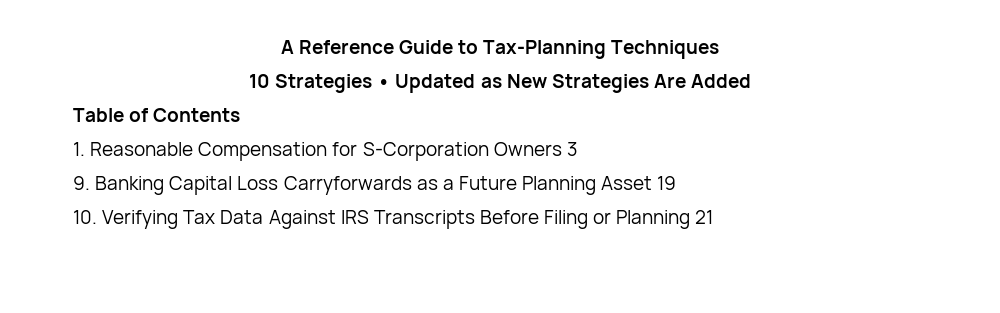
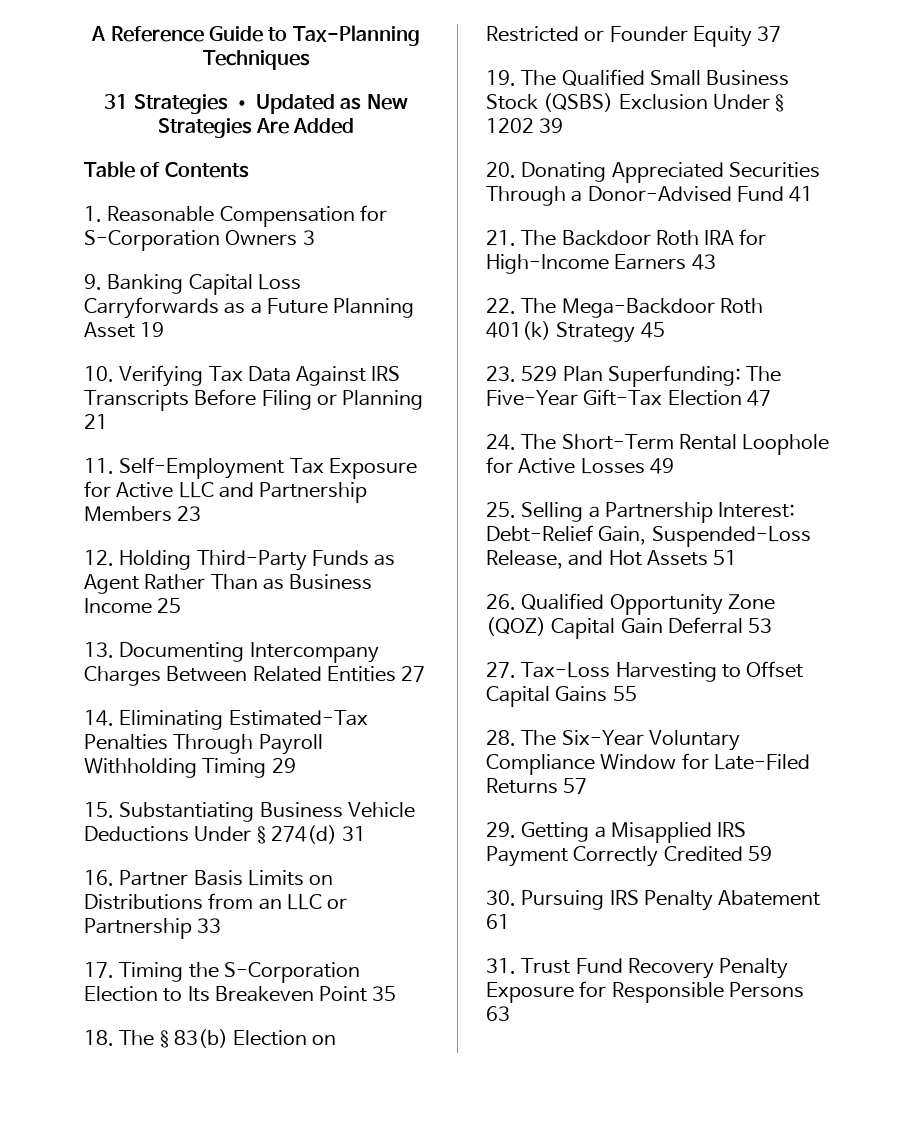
[248,74,270,88] 10 -> [104,94,129,109] 31
(714, 217) none -> [84,457,417,479] [84,481,368,503] [84,506,202,522] [84,550,396,571] [84,574,373,594] [84,598,182,614] [84,642,379,663] [84,666,426,686] [84,710,368,730] [84,734,323,755] [84,758,296,778] [84,802,415,822] [84,825,367,844] [84,870,334,886] [84,893,348,910] [84,918,222,939] [84,962,360,983] [84,986,397,1002] [84,1029,337,1048] [486,26,782,47] [486,69,790,86] [486,93,785,112] [486,118,564,133] [486,162,820,183] [486,186,814,206] [486,229,767,246] [486,254,716,274] [486,298,763,318] [486,321,665,343] [486,365,782,387] [486,389,771,406] [486,434,830,455] [486,457,674,474] [486,502,796,523] [486,525,811,547] [486,550,738,569] [486,593,775,615] [486,617,773,639] [486,661,804,682] [486,686,637,707] [486,730,740,751] [486,753,810,775] [486,778,588,794] [486,822,747,843] [486,846,772,867] [486,890,821,911] [486,914,510,929] [486,958,789,979] [486,981,804,1003] [486,1006,510,1021] // 11. Self-Employment Tax Exposure for Active LLC and Partnership Members 23 // 12. Holding Third-Party Funds as Agent Rather Than as Business Income 25 // 13. Documenting Intercompany Charges Between Related Entities 27 // 14. Eliminating Estimated-Tax Penalties Through Payroll Withholding Timing 29 // 15. Substantiating Business Vehicle Deductions Under § 274(d) 31 // 16. Partner Basis Limits on Distributions from an LLC or Partnership 33 // 17. Timing the S-Corporation Election to Its Breakeven Point 35 // 18. The § 83(b) Election on Restricted or Founder Equity 37 // 19. The Qualified Small Business Stock (QSBS) Exclusion Under § 1202 39 // 20. Donating Appreciated Securities Through a Donor-Advised Fund 41 // 21. The Backdoor Roth IRA for High-Income Earners 43 // 22. The Mega-Backdoor Roth 401(k) Strategy 45 // 23. 529 Plan Superfunding: The Five-Year Gift-Tax Election 47 // 24. The Short-Term Rental Loophole for Active Losses 49 // 25. Selling a Partnership Interest: Debt-Relief Gain, Suspended-Loss Release, and Hot Assets 51 // 26. Qualified Opportunity Zone (QOZ) Capital Gain Deferral 53 // 27. Tax-Loss Harvesting to Offset Capital Gains 55 // 28. The Six-Year Voluntary Compliance Window for Late-Filed Returns 57 // 29. Getting a Misapplied IRS Payment Correctly Credited 59 // 30. Pursuing IRS Penalty Abatement 61 // 31. Trust Fund Recovery Penalty Exposure for Responsible Persons 63

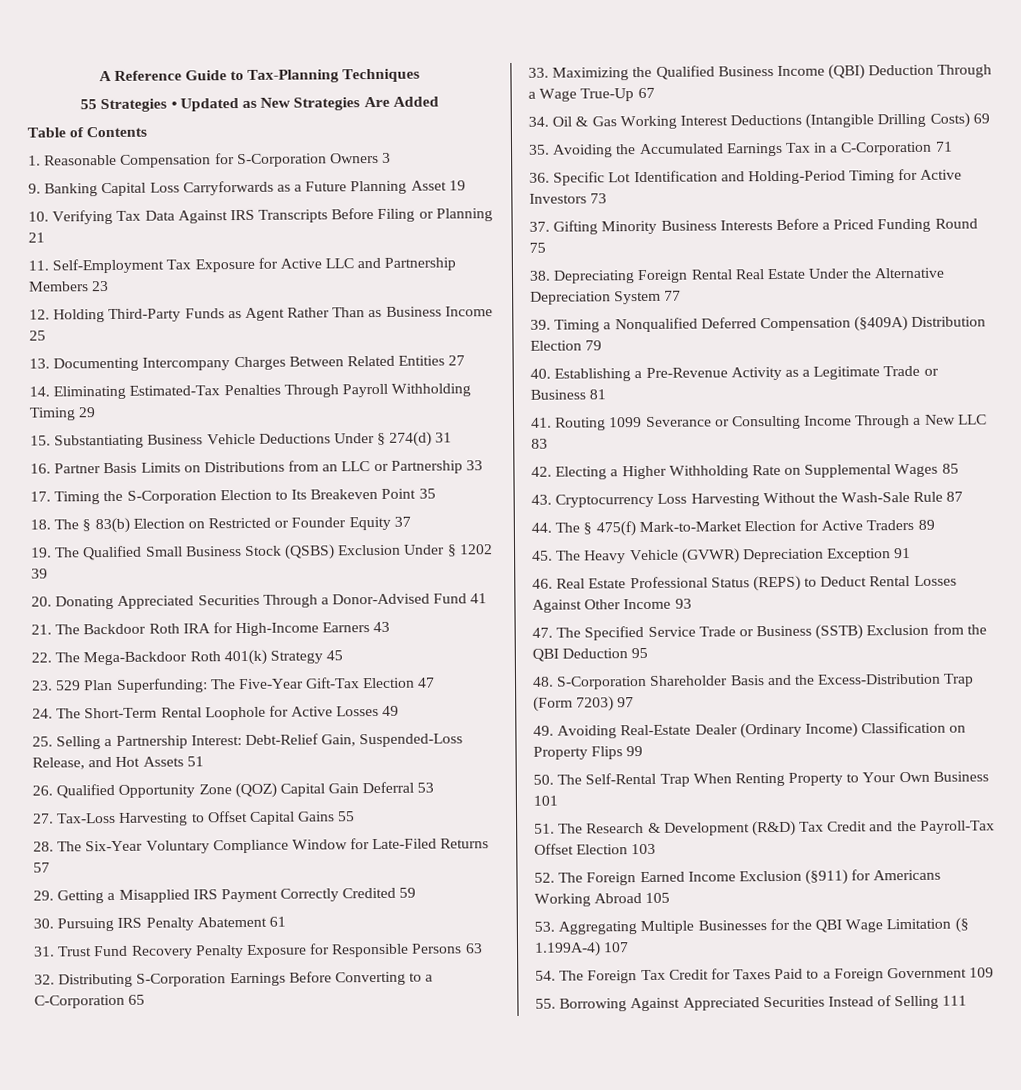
[104,94,129,109] 31 -> [80,99,98,110] 55
(510, 1013) none -> [34,971,434,988] [34,994,146,1009] [528,64,993,81] [528,87,655,102] [528,112,990,130] [528,141,953,158] [529,168,963,186] [529,193,608,204] [529,218,978,235] [529,242,546,253] [529,267,946,284] [530,290,682,305] [530,316,987,333] [530,340,603,351] [530,365,939,382] [530,389,607,400] [531,414,987,431] [531,438,548,449] [531,463,959,480] [531,491,964,508] [531,519,935,537] [532,547,912,564] [532,575,957,592] [532,598,692,613] [532,623,987,641] [532,647,649,662] [532,673,975,690] [533,696,635,712] [533,721,967,739] [533,746,644,760] [533,771,989,787] [533,795,558,806] [534,820,995,837] [534,843,657,855] [534,869,942,886] [534,892,671,907] [534,917,969,935] [534,941,630,957] [535,967,995,984] [535,995,968,1012] // 32. Distributing S-Corporation Earnings Before Converting to a C-Corporation 65 // 33. Maximizing the Qualified Business Income (QBI) Deduction Through a Wage True-Up 67 // 34. Oil & Gas Working Interest Deductions (Intangible Drilling Costs) 69 // 35. Avoiding the Accumulated Earnings Tax in a C-Corporation 71 // 36. Specific Lot Identification and Holding-Period Timing for Active Investors 73 // 37. Gifting Minority Business Interests Before a Priced Funding Round 75 // 38. Depreciating Foreign Rental Real Estate Under the Alternative Depreciation System 77 // 39. Timing a Nonqualified Deferred Compensation (§409A) Distribution Election 79 // 40. Establishing a Pre-Revenue Activity as a Legitimate Trade or Business 81 // 41. Routing 1099 Severance or Consulting Income Through a New LLC 83 // 42. Electing a Higher Withholding Rate on Supplemental Wages 85 // 43. Cryptocurrency Loss Harvesting Without the Wash-Sale Rule 87 // 44. The § 475(f) Mark-to-Market Election for Active Traders 89 // 45. The Heavy Vehicle (GVWR) Depreciation Exception 91 // 46. Real Estate Professional Status (REPS) to Deduct Rental Losses Against Other Income 93 // 47. The Specified Service Trade or Business (SSTB) Exclusion from the QBI Deduction 95 // 48. S-Corporation Shareholder Basis and the Excess-Distribution Trap (Form 7203) 97 // 49. Avoiding Real-Estate Dealer (Ordinary Income) Classification on Property Flips 99 // 50. The Self-Rental Trap When Renting Property to Your Own Business 101 // 51. The Research & Development (R&D) Tax Credit and the Payroll-Tax Offset Election 103 // 52. The Foreign Earned Income Exclusion (§911) for Americans Working Abroad 105 // 53. Aggregating Multiple Businesses for the QBI Wage Limitation (§ 1.199A-4) 107 // 54. The Foreign Tax Credit for Taxes Paid to a Foreign Government 109 // 55. Borrowing Against Appreciated Securities Instead of Selling 111

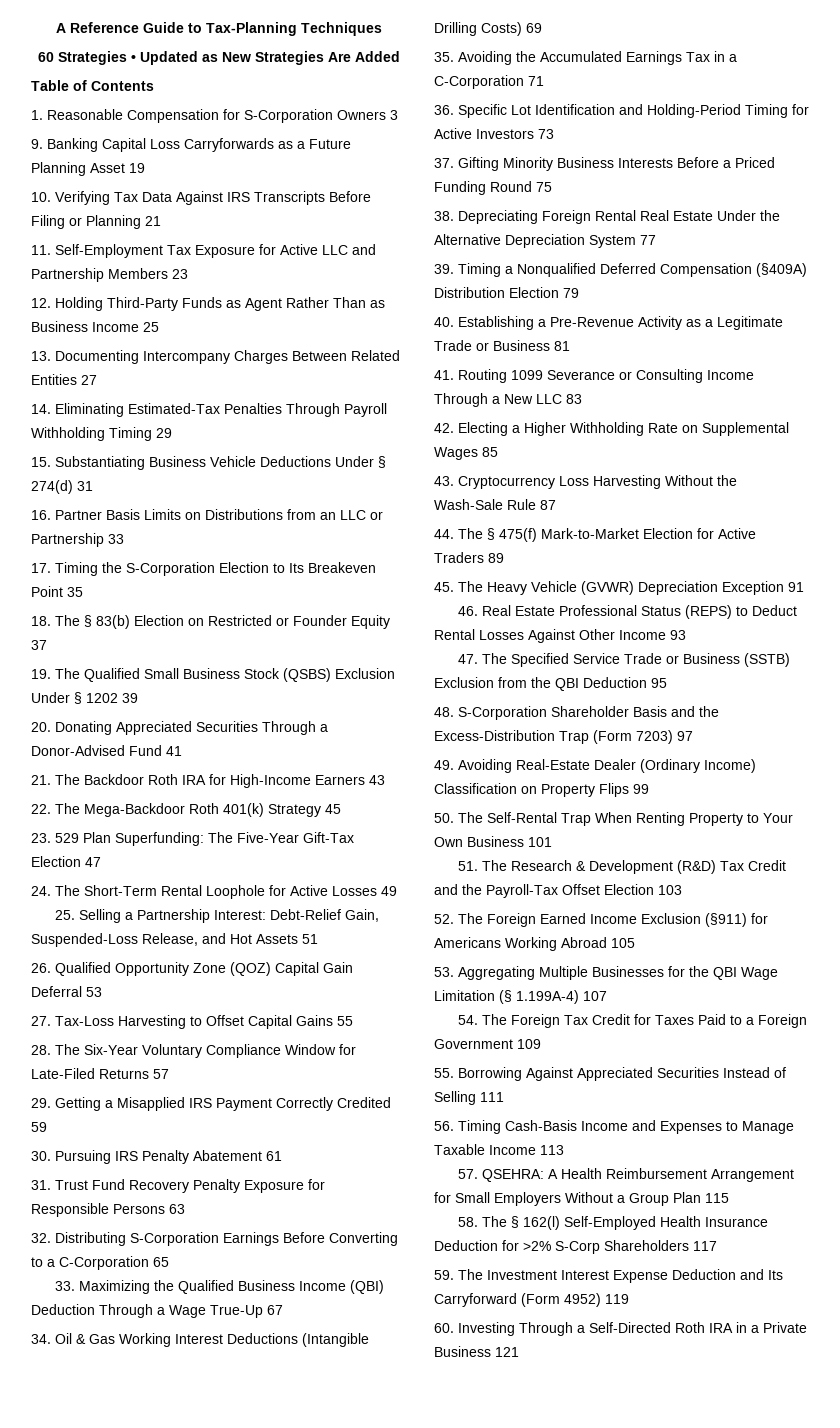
[80,99,98,110] 55 -> [37,52,54,62] 60
(968, 1000) none -> [434,1120,794,1134] [434,1144,564,1155] [457,1168,794,1182] [434,1192,729,1206] [457,1216,768,1230] [434,1240,717,1254] [434,1269,783,1283] [434,1293,629,1307] [434,1322,807,1336] [434,1346,519,1357] // 56. Timing Cash-Basis Income and Expenses to Manage Taxable Income 113 // 57. QSEHRA: A Health Reimbursement Arrangement for Small Employers Without a Group Plan 115 // 58. The § 162(l) Self-Employed Health Insurance Deduction for >2% S-Corp Shareholders 117 // 59. The Investment Interest Expense Deduction and Its Carryforward (Form 4952) 119 // 60. Investing Through a Self-Directed Roth IRA in a Private Business 121

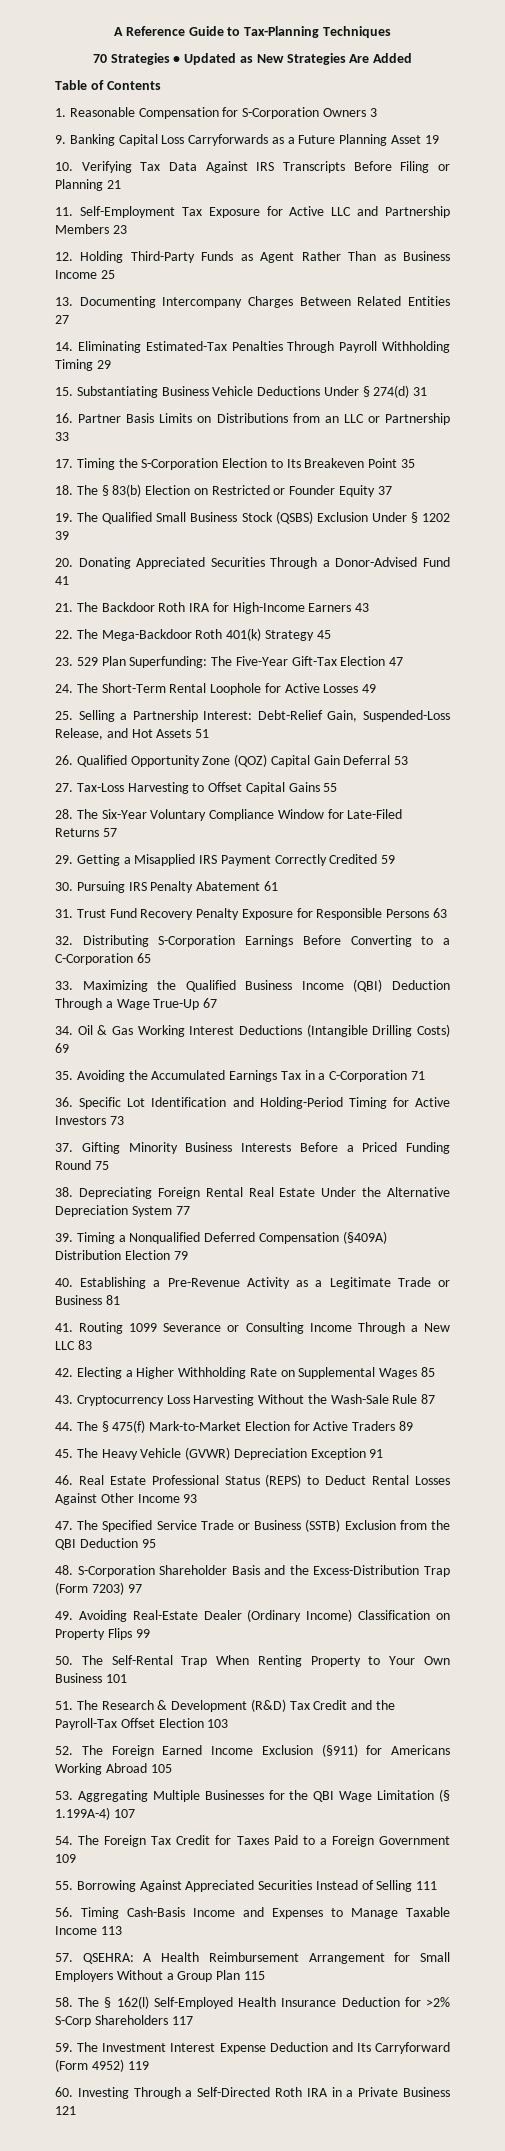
[37,52,54,62] 60 -> [92,54,107,63] 70

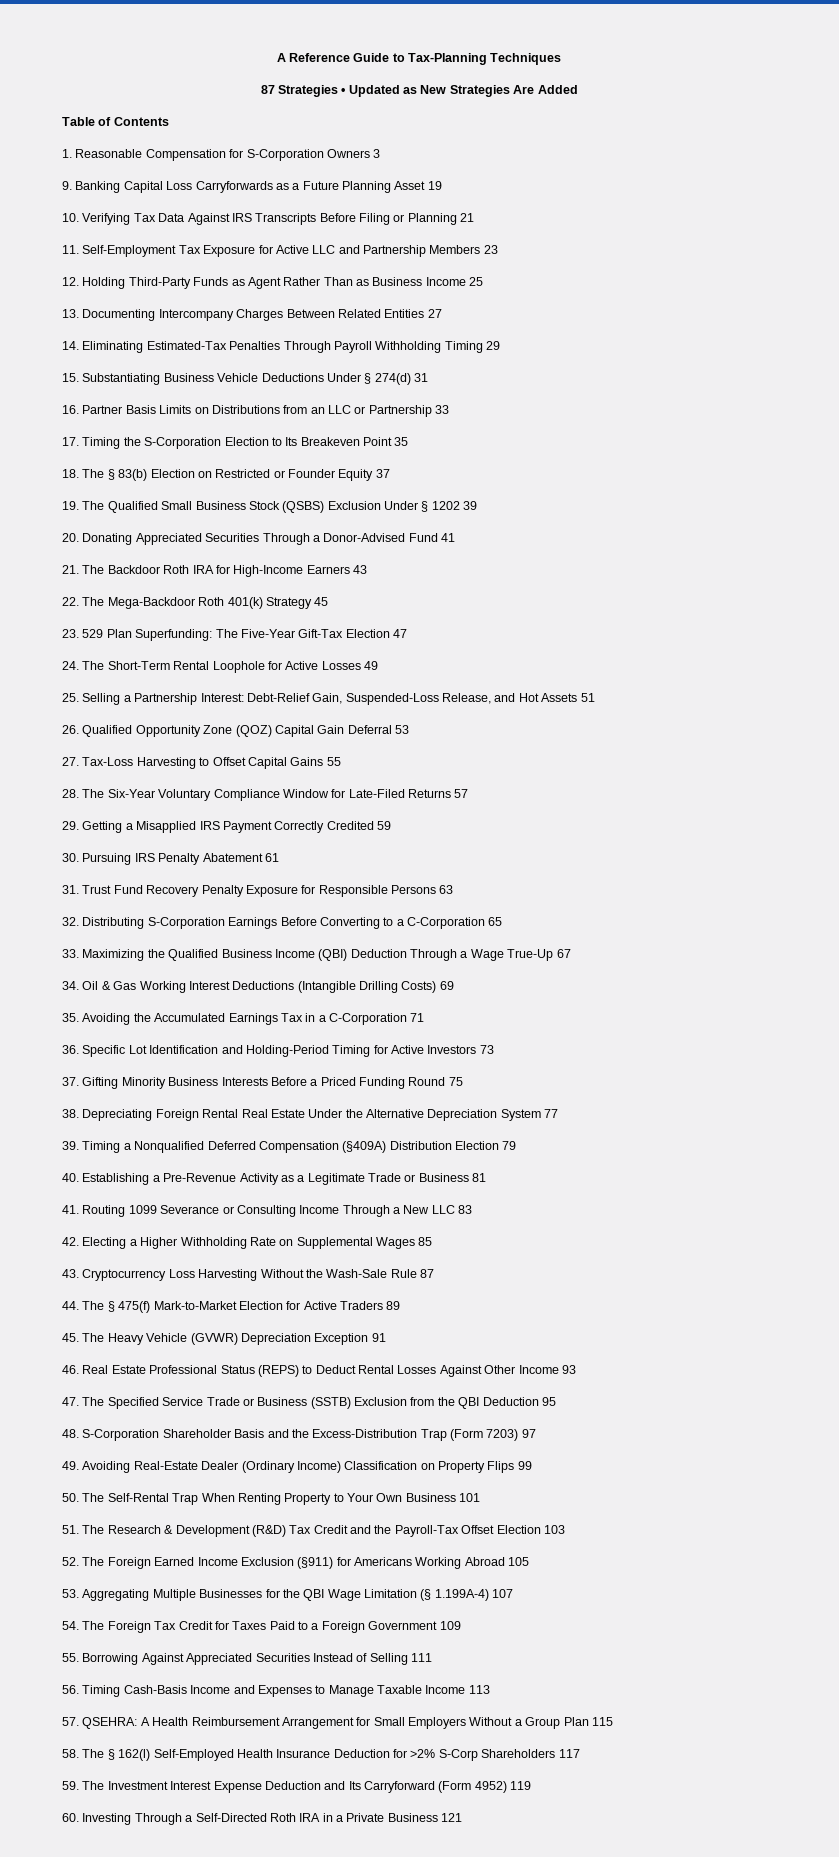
[92,54,107,63] 70 -> [260,85,275,94] 87

